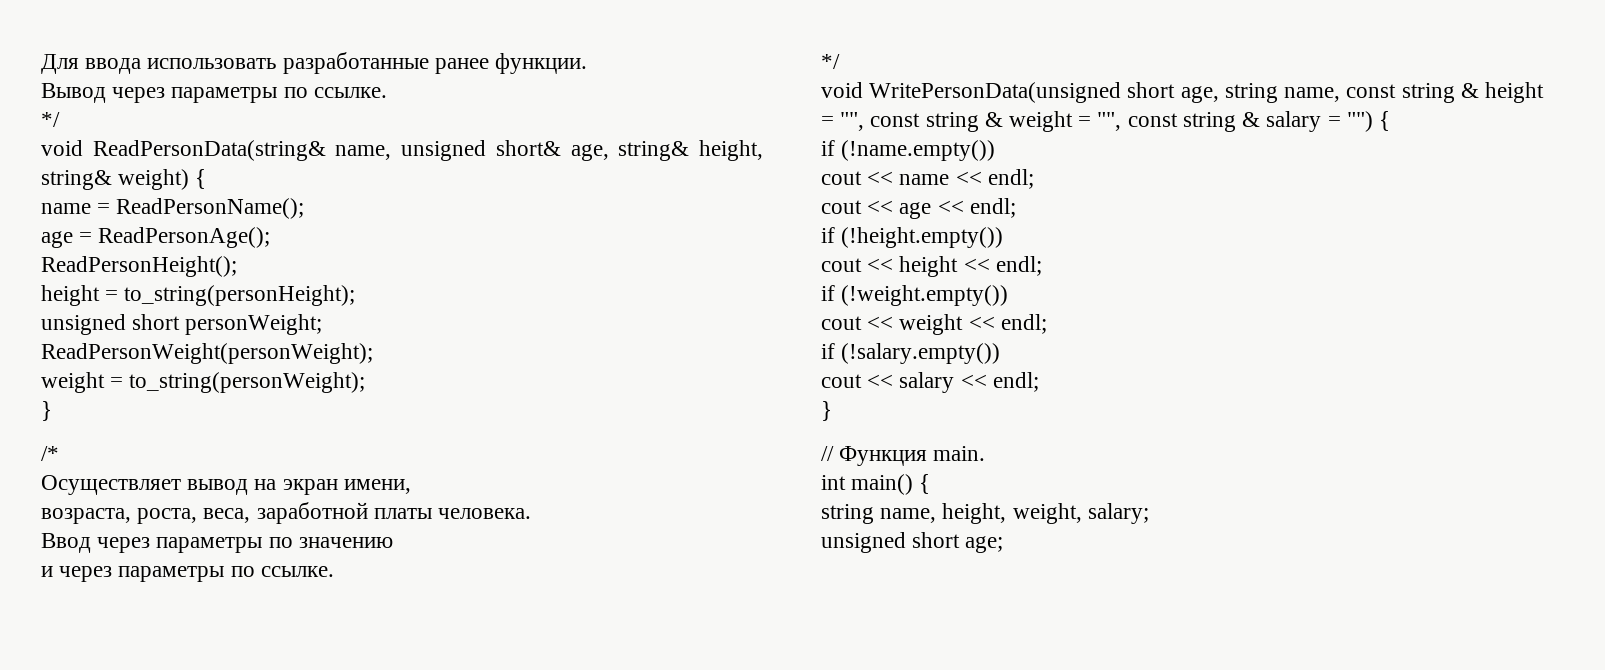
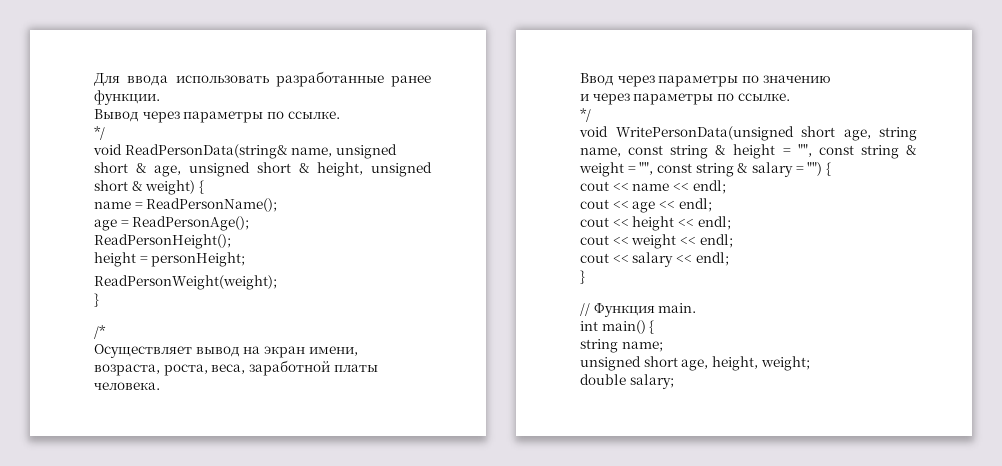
[495,140,763,161] [41,170,112,190] short& age, string& height, string& -> [94,162,433,177] [94,180,143,191] short & age, unsigned short & height, unsigned short &
[124,285,356,306] [41,314,323,335] [41,343,373,364] [41,372,366,393] to_string(personHeight); // unsigned short personWeight; // ReadPersonWeight(personWeight); // weight = to_string(personWeight); -> [151,252,246,267] [94,275,277,290] personHeight; // ReadPersonWeight(weight);
[821,140,996,161] // if (!name.empty()) -> (831, 169) none
[821,227,1004,248] // if (!height.empty()) -> (712, 205) none
[821,285,1009,306] // if (!weight.empty()) -> (731, 223) none
[821,343,1001,364] // if (!salary.empty()) -> (733, 241) none
[880,503,1149,524] [821,532,1004,553] name, height, weight, salary; // unsigned short age; -> [621,341,663,352] [580,356,810,371] [580,374,674,389] name; // unsigned short age, height, weight; // double salary;

